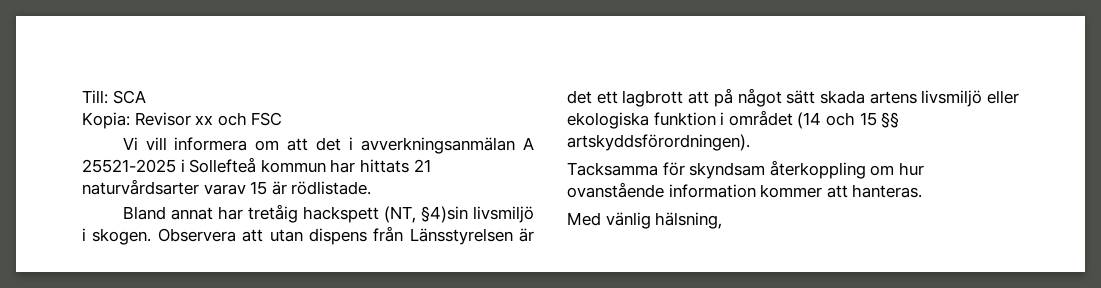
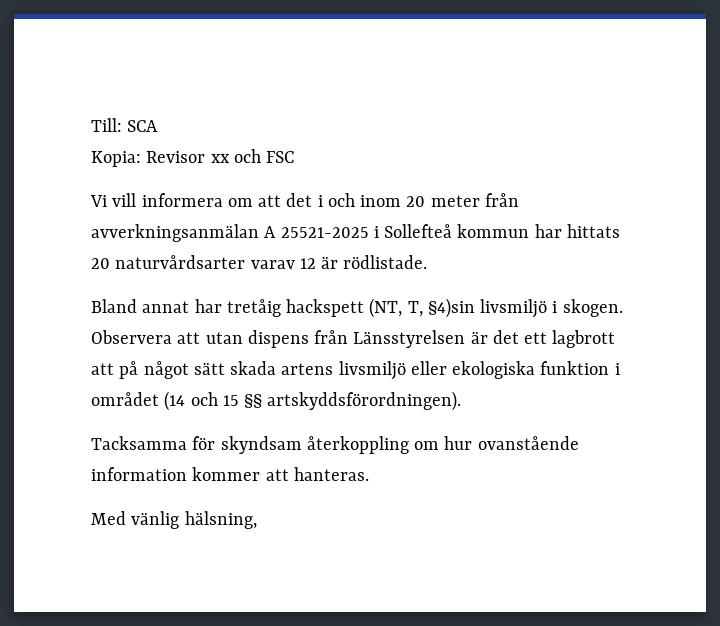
(354, 143) none -> [327,193,519,207] och inom 20 meter från
[413,159,431,172] 21 -> [91,258,110,269] 20
[250,181,268,195] 15 -> [299,258,316,269] 12
(416, 214) none -> [407,301,423,317] T,

